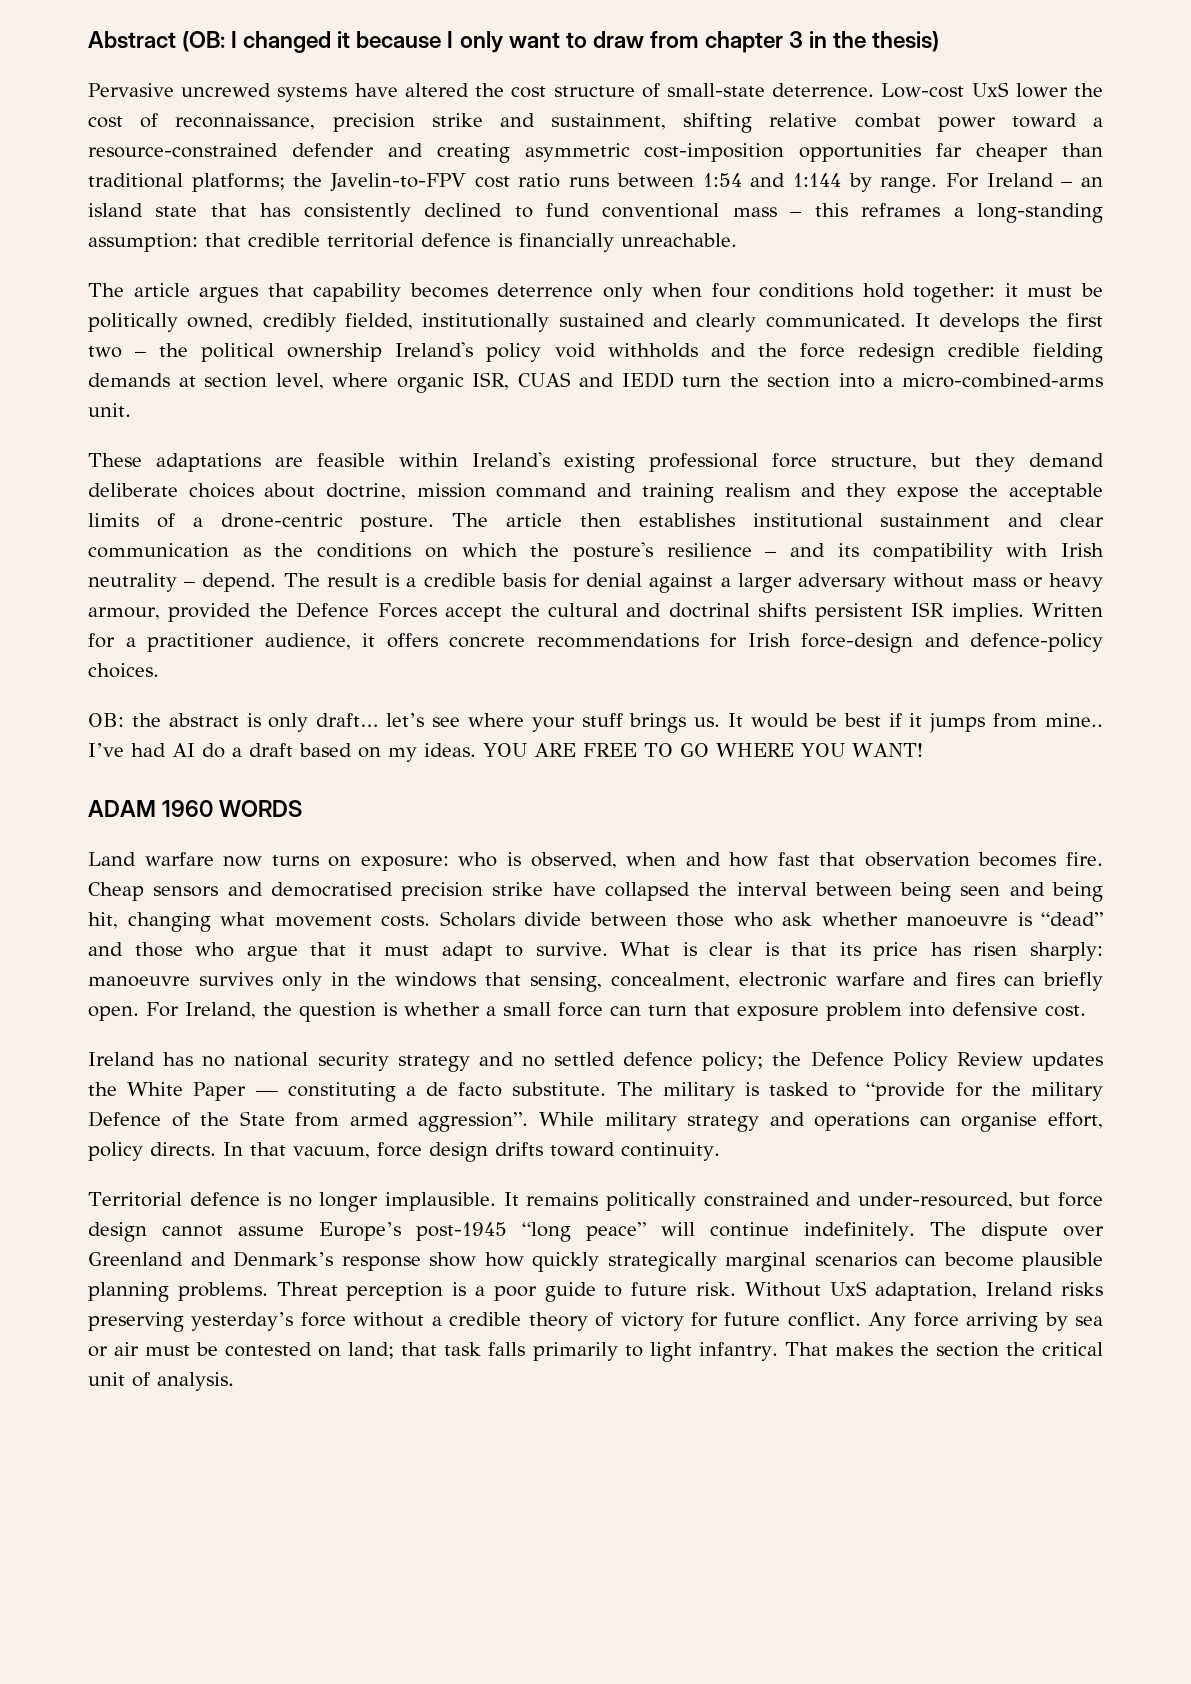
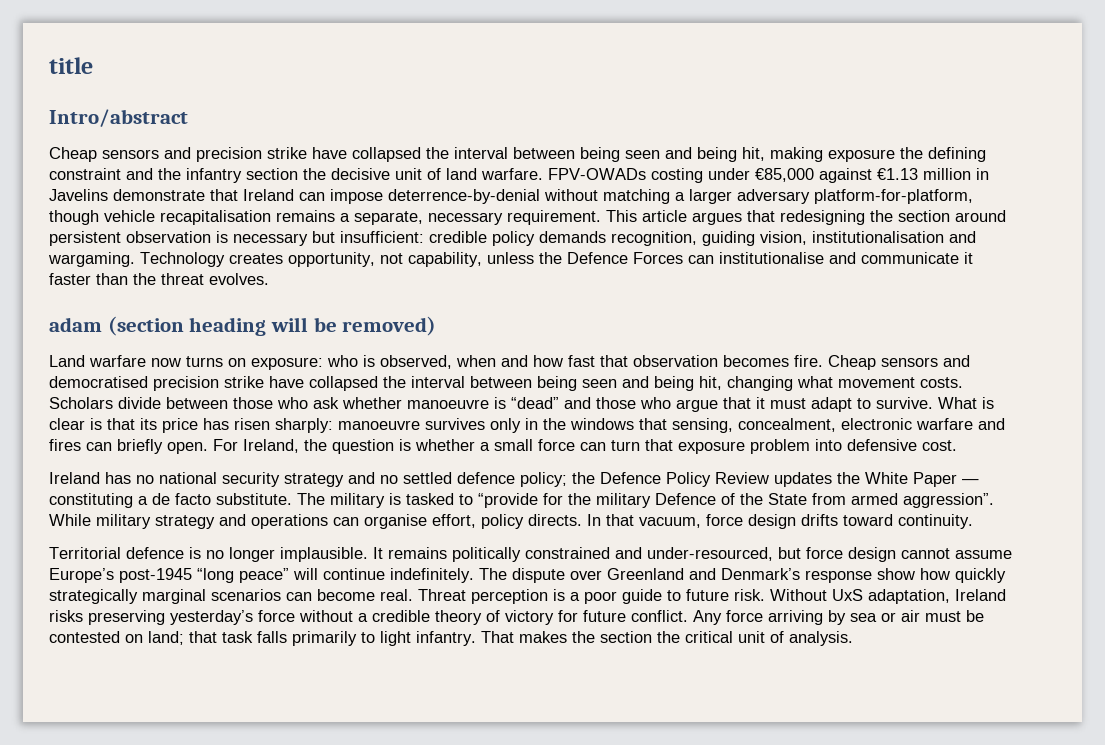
[88,31,940,53] [88,82,1104,102] [88,113,1103,133] [88,143,1104,163] [88,173,1103,193] [88,203,1103,223] [88,233,737,252] [88,283,1103,303] [88,313,1104,332] [88,342,1103,363] [88,372,1103,393] [88,403,131,417] [88,452,1104,473] [88,483,1104,503] [88,513,1104,532] [88,542,1104,562] [88,573,1103,593] [88,602,1104,622] [88,633,1103,653] [88,663,159,678] [88,713,1104,733] [88,743,923,762] [88,800,303,817] Abstract (OB: I changed it because I only want to draw from chapter 3 in the thesis) // Pervasive uncrewed systems have altered the cost structure of small-state deterrence. Low-cost UxS lower the cost of reconnaissance, precision strike and sustainment, shifting relative combat power toward a resource-constrained defender and creating asymmetric cost-imposition opportunities far cheaper than traditional platforms; the Javelin-to-FPV cost ratio runs between 1:54 and 1:144 by range. For Ireland – an island state that has consistently declined to fund conventional mass – this reframes a long-standing assumption: that credible territorial defence is financially unreachable. // The article argues that capability becomes deterrence only when four conditions hold together: it must be politically owned, credibly fielded, institutionally sustained and clearly communicated. It develops the first two – the political ownership Ireland's policy void withholds and the force redesign credible fielding demands at section level, where organic ISR, CUAS and IEDD turn the section into a micro-combined-arms unit. // These adaptations are feasible within Ireland's existing professional force structure, but they demand deliberate choices about doctrine, mission command and training realism and they expose the acceptable limits of a drone-centric posture. The article then establishes institutional sustainment and clear communication as the conditions on which the posture's resilience – and its compatibility with Irish neutrality – depend. The result is a credible basis for denial against a larger adversary without mass or heavy armour, provided the Defence Forces accept the cultural and doctrinal shifts persistent ISR implies. Written for a practitioner audience, it offers concrete recommendations for Irish force-design and defence-policy choices. // OB: the abstract is only draft… let’s see where your stuff brings us. It would be best if it jumps from mine.. I’ve had AI do a draft based on my ideas. YOU ARE FREE TO GO WHERE YOU WANT! // ADAM 1960 WORDS -> [49,57,93,74] [49,109,188,127] [49,147,986,162] [49,168,989,183] [49,189,973,204] [49,210,1006,225] [49,231,976,246] [48,252,973,267] [49,273,269,285] [49,316,437,336] title // Intro/abstract // Cheap sensors and precision strike have collapsed the interval between being seen and being hit, making exposure the defining constraint and the infantry section the decisive unit of land warfare. FPV-OWADs costing under €85,000 against €1.13 million in Javelins demonstrate that Ireland can impose deterrence-by-denial without matching a larger adversary platform-for-platform, though vehicle recapitalisation remains a separate, necessary requirement. This article argues that redesigning the section around persistent observation is necessary but insufficient: credible policy demands recognition, guiding vision, institutionalisation and wargaming. Technology creates opportunity, not capability, unless the Defence Forces can institutionalise and communicate it faster than the threat evolves. // adam (section heading will be removed)
[1022,1252,1103,1271] [88,1282,268,1302] plausible planning problems. -> [380,589,413,601] real.

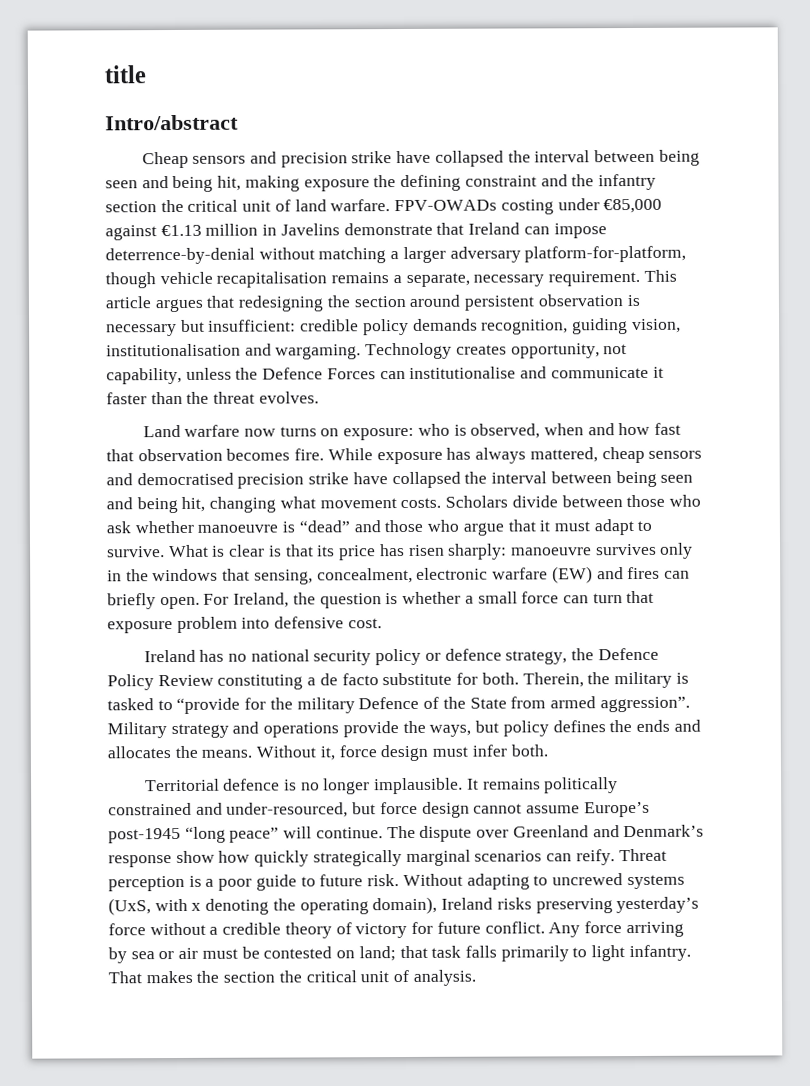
[331,168,390,180] decisive -> [187,199,239,212] critical
[49,316,437,336] // adam (section heading will be removed) -> (319, 397) none
[828,355,876,370] Cheap -> [327,446,645,465] While exposure has always mattered, cheap
(973, 424) none -> [551,566,593,584] (EW)
[284,472,979,487] [49,493,325,508] strategy and no settled defence policy; the Defence Policy Review updates the White Paper — constituting a de facto substitute. The -> [375,647,659,666] [107,672,611,691] policy or defence strategy, the Defence Policy Review constituting a de facto substitute for both. Therein, the
[49,514,151,529] While military -> [107,722,167,739] Military
[333,514,973,529] can organise effort, policy directs. In that vacuum, force design drifts toward continuity. -> [342,719,701,738] [107,744,548,762] provide the ways, but policy defines the ends and allocates the means. Without it, force design must infer both.
[323,568,474,583] continue indefinitely. -> [315,827,383,839] continue.
[317,589,413,601] become real. -> [575,849,615,866] reify.
[832,589,950,604] UxS adaptation, -> [466,873,685,890] [108,896,438,916] adapting to uncrewed systems (UxS, with x denoting the operating domain),

